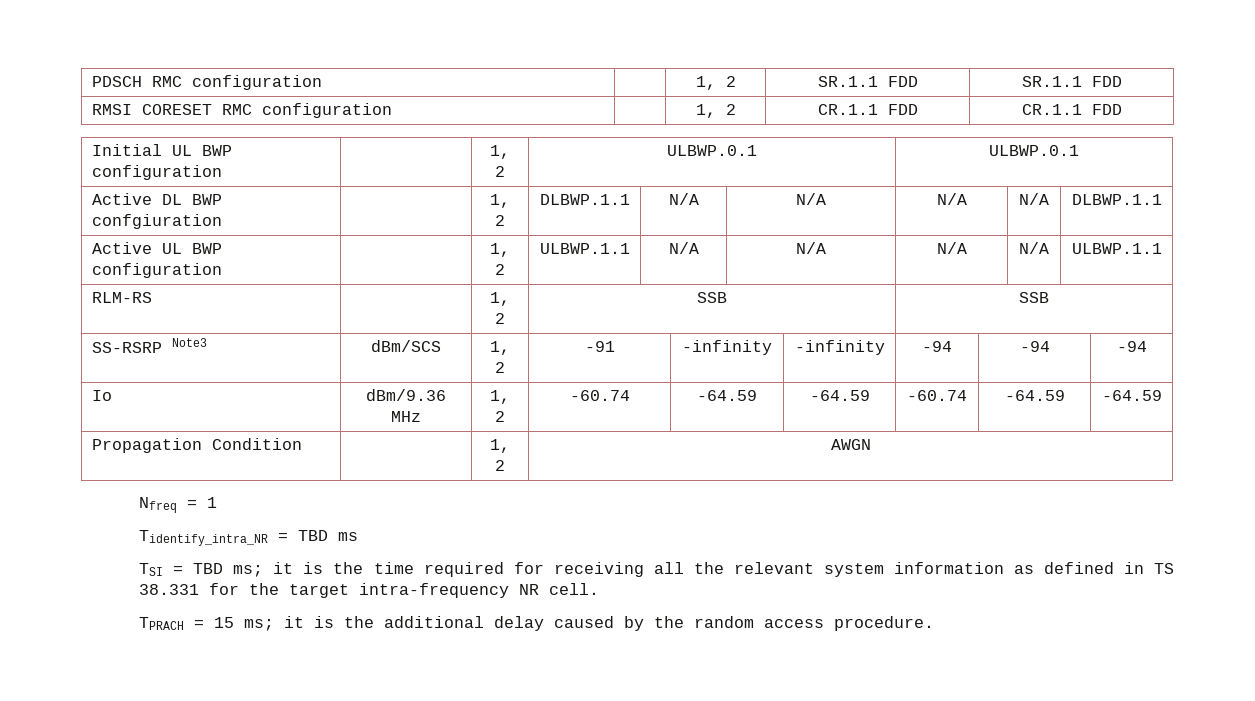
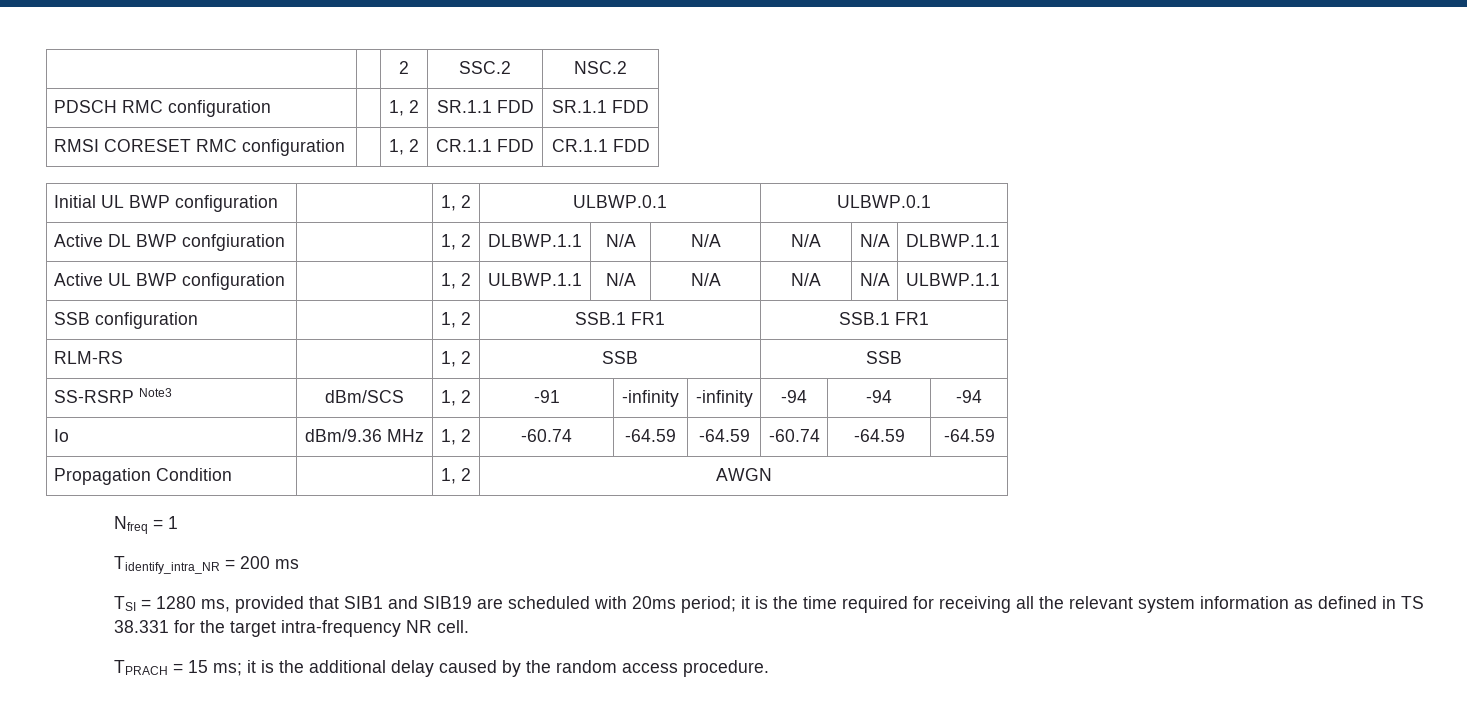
(91, 81) none -> [399,61,409,74] [459,61,511,74] [574,61,627,74] | | 2 | SSC.2 | NSC.2 //
(1162, 248) none -> [53,312,198,329] [441,312,471,328] [575,312,665,325] [839,312,929,325] // SSB configuration | | 1, 2 | SSB.1 FR1 | SSB.1 FR1
[298,530,329,541] TBD -> [239,556,270,569] 200
[193,563,264,577] TBD ms; -> [155,596,736,613] 1280 ms, provided that SIB1 and SIB19 are scheduled with 20ms period;

